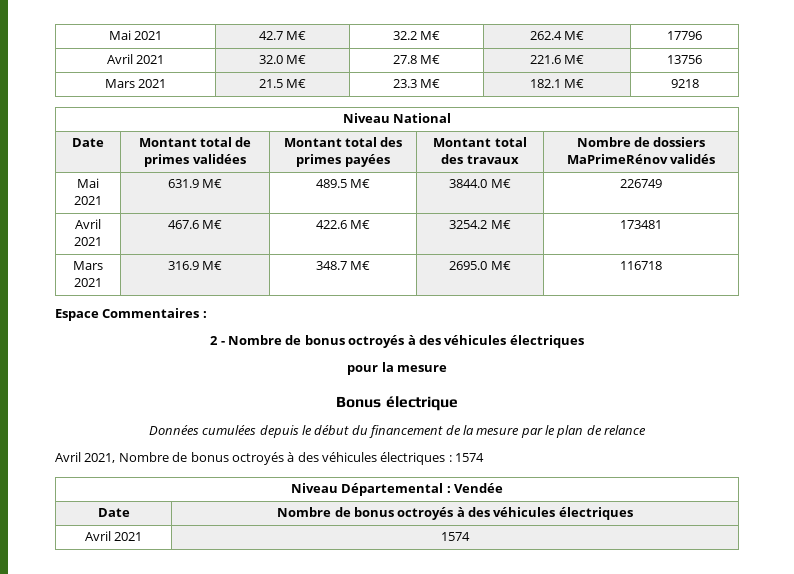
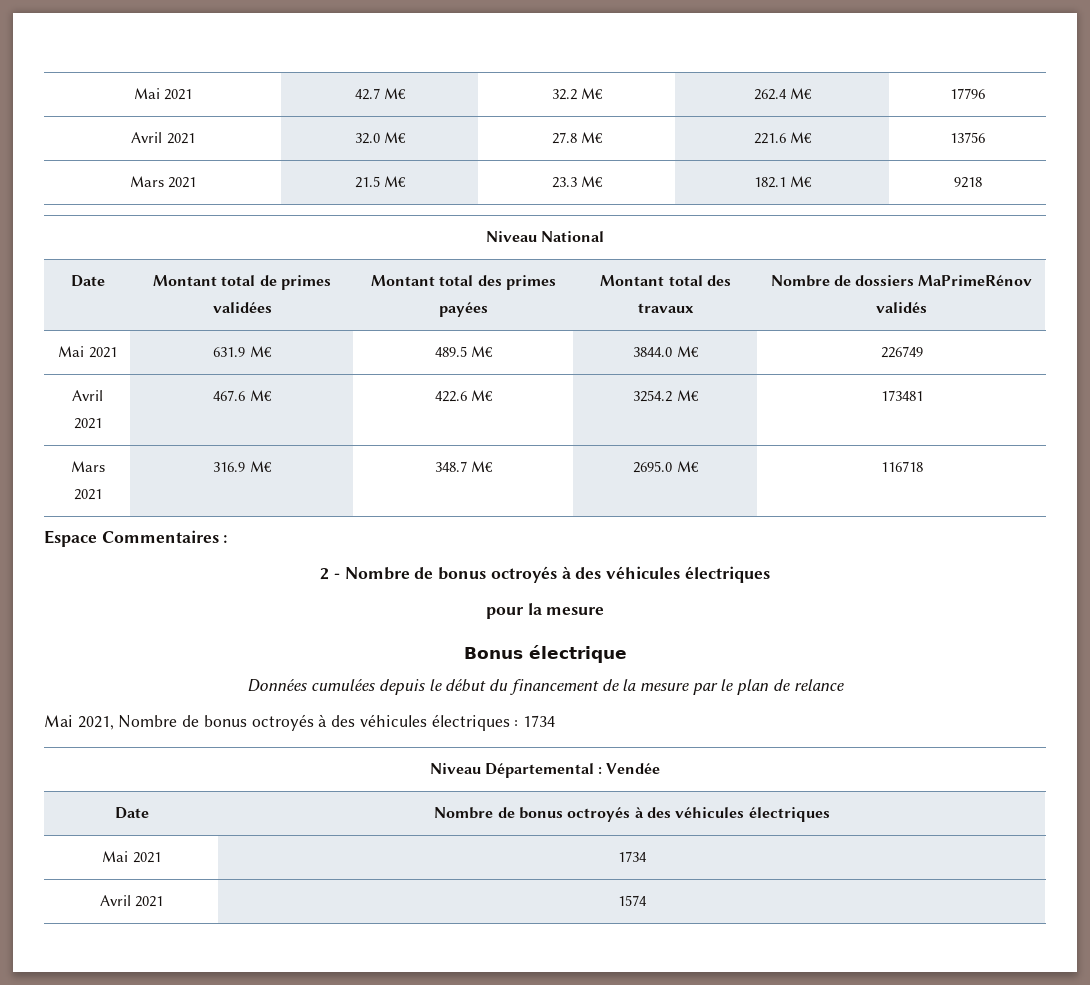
[55,452,81,462] Avril -> [44,715,73,727] Mai
[455,453,485,462] 1574 -> [522,715,555,727] 1734
(633, 513) none -> [102,851,161,863] [618,851,647,862] // Mai 2021 | 1734

